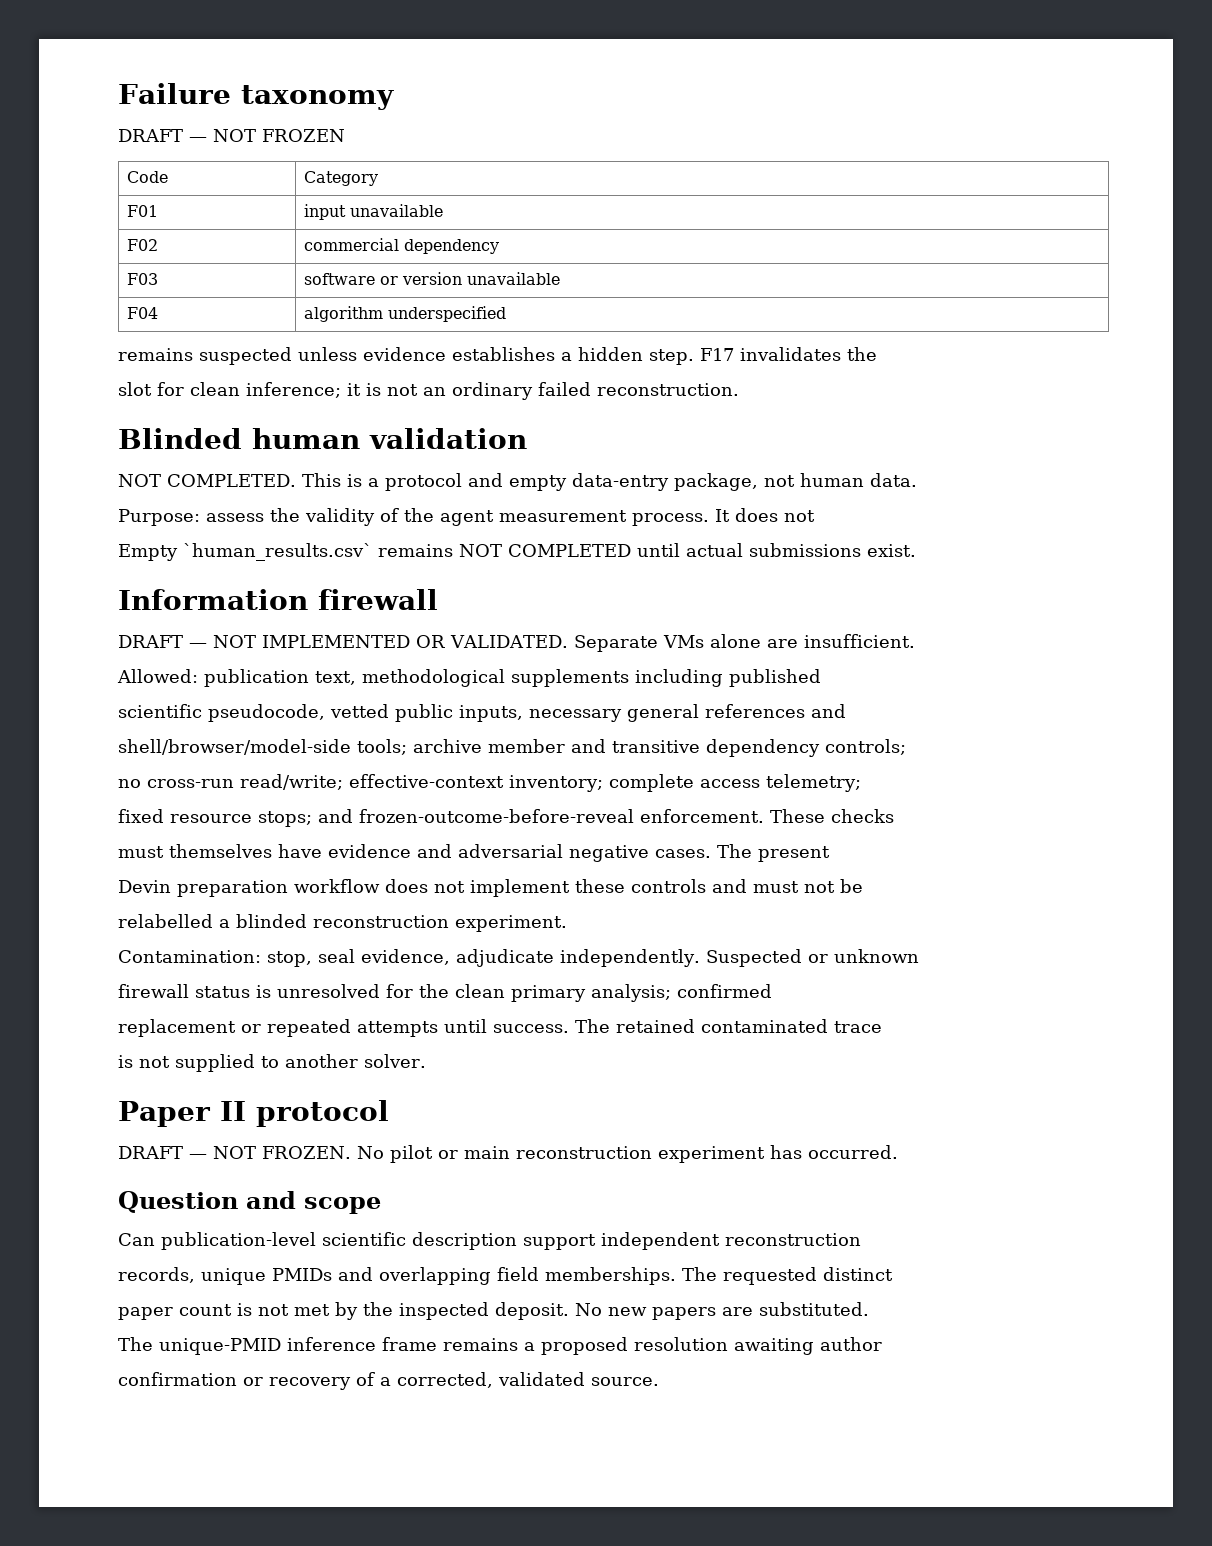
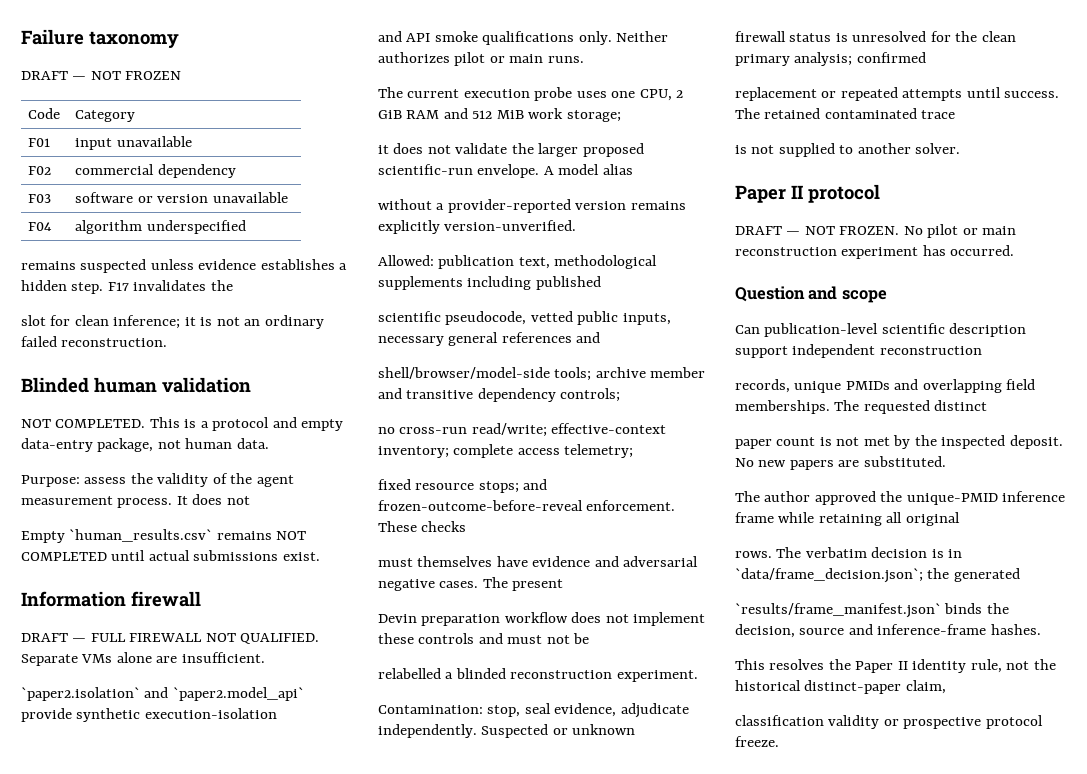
[213,635,568,648] NOT IMPLEMENTED OR VALIDATED. -> [90,633,320,644] FULL FIREWALL NOT QUALIFIED.
(915, 641) none -> [21,687,304,701] [21,708,277,722] [378,31,669,45] [378,52,584,66] [378,87,684,101] [378,108,621,122] [378,143,644,157] [378,164,633,178] [378,199,686,213] [378,220,577,234] // `paper2.isolation` and `paper2.model_api` provide synthetic execution-isolation // and API smoke qualifications only. Neither authorizes pilot or main runs. // The current execution probe uses one CPU, 2 GiB RAM and 512 MiB work storage; // it does not validate the larger proposed scientific-run envelope. A model alias // without a provider-reported version remains explicitly version-unverified.
[159,1337,882,1355] [118,1372,659,1390] unique-PMID inference frame remains a proposed resolution awaiting author // confirmation or recovery of a corrected, validated source. -> [764,491,1066,505] [735,512,960,526] [735,547,963,558] [735,568,1020,583] [735,603,1009,618] [735,624,1041,638] [735,659,1056,673] [735,680,946,694] [735,715,1043,729] [735,736,779,747] author approved the unique-PMID inference frame while retaining all original // rows. The verbatim decision is in `data/frame_decision.json`; the generated // `results/frame_manifest.json` binds the decision, source and inference-frame hashes. // This resolves the Paper II identity rule, not the historical distinct-paper claim, // classification validity or prospective protocol freeze.

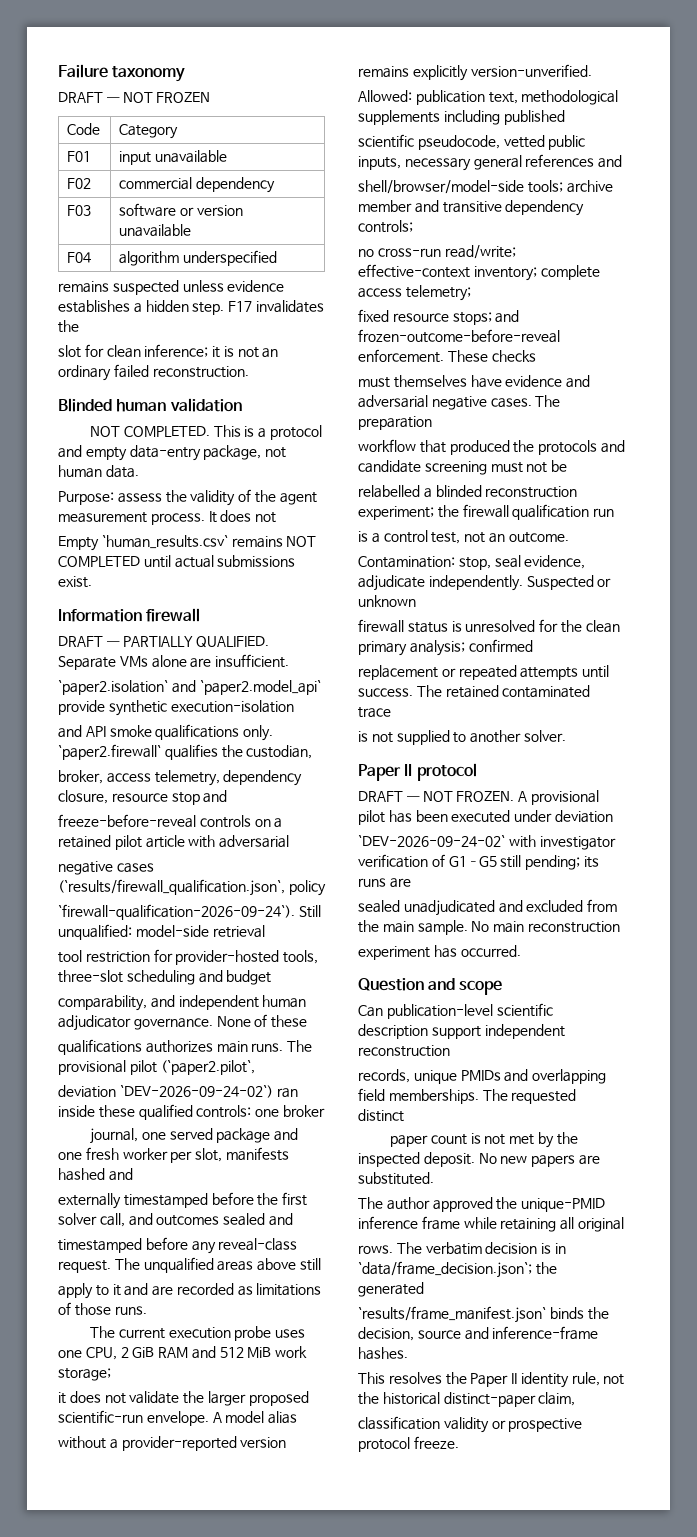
[90,633,236,642] FULL FIREWALL NOT -> [122,636,193,647] PARTIALLY
[616,31,669,42] [378,52,544,66] Neither authorizes pilot or main -> [58,744,313,760] [58,770,303,786] [58,790,228,805] [58,814,283,828] [58,835,290,850] [58,861,154,875] [58,879,326,896] [58,904,321,920] [58,924,265,940] [58,949,319,965] [58,970,272,985] [58,995,307,1011] [58,1014,308,1031] [58,1039,313,1055] [58,1060,255,1075] [58,1085,298,1098] [58,1104,325,1120] [90,1128,299,1144] [58,1147,289,1163] [58,1168,133,1181] [58,1192,308,1209] [58,1213,293,1227] [58,1237,298,1254] [58,1257,321,1273] [58,1283,322,1299] [58,1302,111,1316] `paper2.firewall` qualifies the custodian, // broker, access telemetry, dependency closure, resource stop and // freeze-before-reveal controls on a retained pilot article with adversarial // negative cases (`results/firewall_qualification.json`, policy // `firewall-qualification-2026-09-24`). Still unqualified: model-side retrieval // tool restriction for provider-hosted tools, three-slot scheduling and budget // comparability, and independent human adjudicator governance. None of these // qualifications authorizes main runs. The provisional pilot (`paper2.pilot`, // deviation `DEV-2026-09-24-02`) ran inside these qualified controls: one broker // journal, one served package and one fresh worker per slot, manifests hashed and // externally timestamped before the first solver call, and outcomes sealed and // timestamped before any reveal-class request. The unqualified areas above still // apply to it and are recorded as limitations of those
[512,579,564,591] [378,612,706,626] [378,633,503,644] present // Devin preparation workflow does not implement these controls and -> [358,416,432,430] [358,439,625,455] [358,460,487,475] preparation // workflow that produced the protocols and candidate screening
[616,670,698,682] experiment. -> [358,504,615,520] [358,530,569,544] experiment; the firewall qualification run // is a control test, not an outcome.
[903,224,978,238] No pilot or -> [518,790,599,805] [358,810,613,825] [358,835,616,850] [358,854,599,870] [358,878,411,888] [358,899,618,916] [358,920,490,935] A provisional pilot has been executed under deviation // `DEV-2026-09-24-02` with investigator verification of G1–G5 still pending; its runs are // sealed unadjudicated and excluded from the main sample. No
(837, 251) none -> (620, 927) //

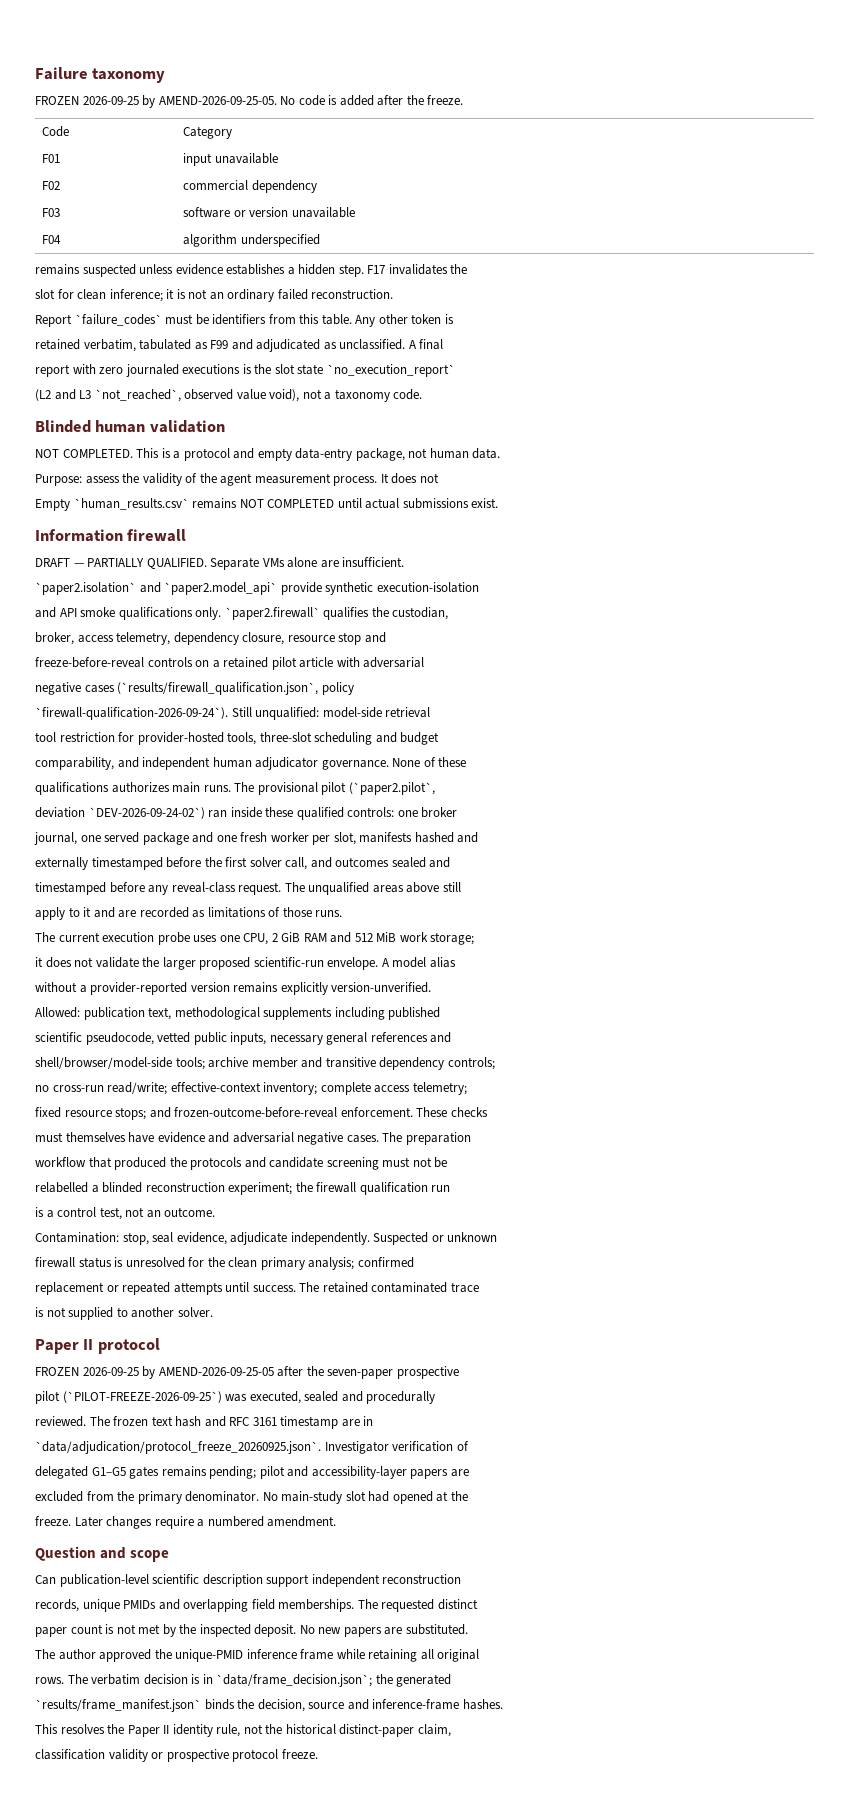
[58,92,211,103] DRAFT — NOT FROZEN -> [35,95,464,108] FROZEN 2026-09-25 by AMEND-2026-09-25-05. No code is added after the freeze.
(249, 372) none -> [35,314,454,327] [35,339,444,352] [35,364,455,377] [35,389,423,402] // Report `failure_codes` must be identifiers from this table. Any other token is // retained verbatim, tabulated as F99 and adjudicated as unclassified. A final // report with zero journaled executions is the slot state `no_execution_report` // (L2 and L3 `not_reached`, observed value void), not a taxonomy code.
[358,790,599,805] [358,810,613,825] [358,835,616,850] [358,854,599,870] [358,878,411,888] [358,899,618,916] [358,920,620,935] [358,945,521,960] DRAFT — NOT FROZEN. A provisional pilot has been executed under deviation // `DEV-2026-09-24-02` with investigator verification of G1–G5 still pending; its runs are // sealed unadjudicated and excluded from the main sample. No main reconstruction // experiment has occurred. -> [35,1366,459,1379] [35,1391,436,1404] [35,1416,374,1429] [35,1441,469,1454] [35,1466,469,1479] [35,1491,468,1504] [35,1516,337,1529] FROZEN 2026-09-25 by AMEND-2026-09-25-05 after the seven-paper prospective // pilot (`PILOT-FREEZE-2026-09-25`) was executed, sealed and procedurally // reviewed. The frozen text hash and RFC 3161 timestamp are in // `data/adjudication/protocol_freeze_20260925.json`. Investigator verification of // delegated G1–G5 gates remains pending; pilot and accessibility-layer papers are // excluded from the primary denominator. No main-study slot had opened at the // freeze. Later changes require a numbered amendment.

